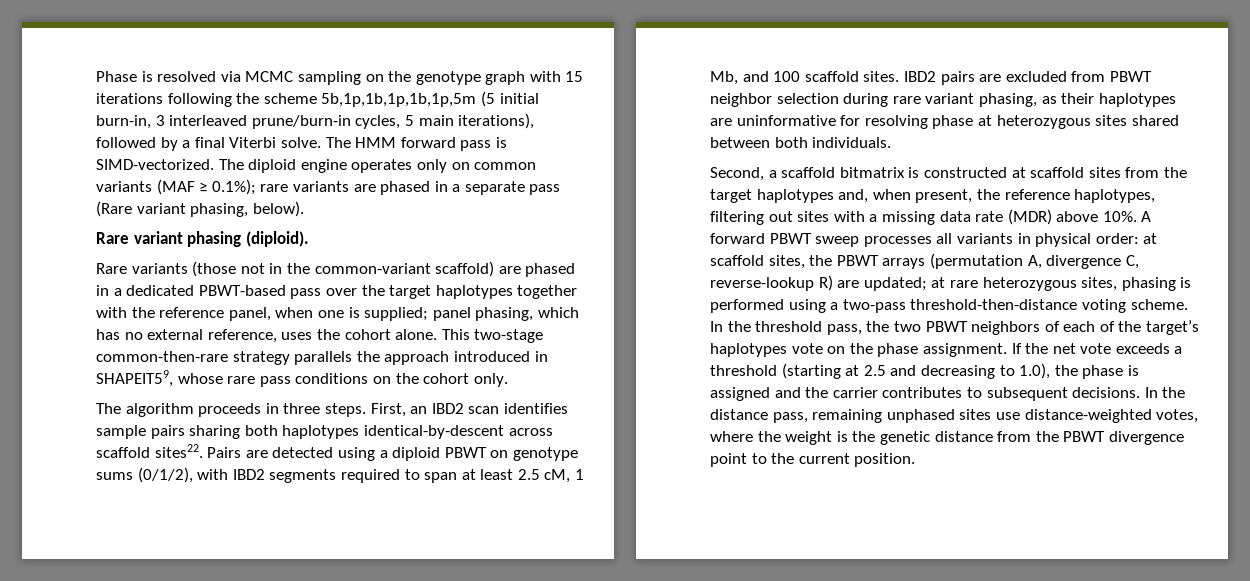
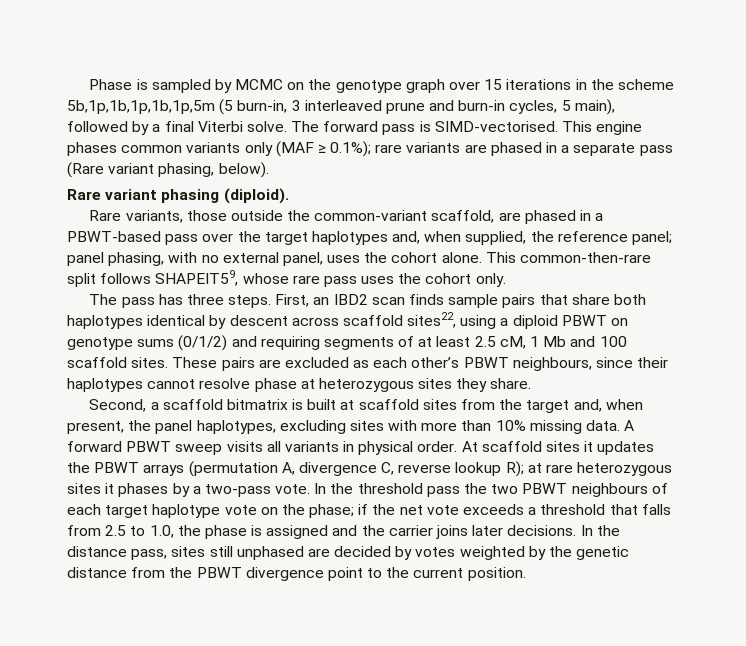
[157,71,361,85] resolved via MCMC sampling -> [151,79,284,93] sampled by MCMC
[529,71,561,82] with -> [448,81,480,90] over
[167,93,232,107] following -> [575,79,587,90] in
[499,93,539,104] initial -> (234, 107) none
[251,113,535,129] prune/burn-in cycles, 5 main iterations), -> [385,99,615,115] prune and burn-in cycles, 5 main),
[355,137,397,148] HMM -> (320, 126) none
[96,159,470,173] SIMD-vectorized. The diploid engine operates only on -> [434,121,643,135] [67,142,117,156] SIMD-vectorised. This engine phases
(152, 186) none -> [244,142,273,156] only
[131,261,283,277] variants (those not in -> [125,210,283,223] variants, those outside
[435,261,576,277] [96,285,195,296] scaffold) are phased in a dedicated -> [431,210,604,224] scaffold, are phased in a
[517,285,578,299] [96,307,579,321] [96,329,120,340] together with the reference panel, when one is supplied; panel phasing, which has -> [392,231,673,245] [67,252,198,266] and, when supplied, the reference panel; panel phasing, with
[207,329,277,343] reference, -> [282,252,323,266] panel,
[474,329,544,343] [96,351,548,365] two-stage common-then-rare strategy parallels the approach introduced in -> [520,252,652,263] [67,273,152,287] common-then-rare split follows
[295,373,391,384] conditions on -> [361,276,395,284] uses
[125,403,279,417] algorithm proceeds in -> [121,294,183,308] pass has
[503,403,568,414] identifies -> [408,294,444,305] finds
[189,425,553,439] [96,444,334,458] sharing both haplotypes identical-by-descent across scaffold sites22. Pairs are detected -> [539,294,646,305] [67,312,457,329] that share both haplotypes identical by descent across scaffold sites22,
[137,467,458,483] (0/1/2), with IBD2 segments required to span -> [178,335,415,351] (0/1/2) and requiring segments of
[710,71,738,85] Mb, -> [543,336,567,347] Mb
[903,71,936,82] IBD2 -> [172,357,218,368] These
[1071,71,1152,82] [710,93,1176,107] [710,115,1179,129] [710,137,892,148] from PBWT neighbor selection during rare variant phasing, as their haplotypes are uninformative for resolving phase at heterozygous sites shared between both individuals. -> [353,357,669,371] [67,378,532,392] as each other’s PBWT neighbours, since their haplotypes cannot resolve phase at heterozygous sites they share.
[923,167,1007,178] constructed -> [307,399,337,410] built
[756,189,834,203] haplotypes -> (570, 406) none
[1004,189,1156,203] [710,209,1137,225] reference haplotypes, filtering out sites with a missing data rate (MDR) above 10%. -> [155,420,621,434] panel haplotypes, excluding sites with more than 10% missing data.
[863,236,932,247] processes -> [226,441,263,452] visits
[1095,233,1158,244] [710,255,805,269] order: at scaffold sites, -> [417,441,655,455] order. At scaffold sites it updates
[710,275,1192,291] [710,299,1188,313] reverse-lookup R) are updated; at rare heterozygous sites, phasing is performed using a two-pass threshold-then-distance voting scheme. -> [398,461,673,477] [67,483,311,497] reverse lookup R); at rare heterozygous sites it phases by a two-pass vote.
[826,324,862,335] pass, -> [426,486,460,497] pass
[971,321,1041,335] neighbors -> [571,483,648,497] neighbours
[1099,320,1200,335] [710,343,1022,357] of the target’s haplotypes vote on the phase assignment. If -> [105,504,369,518] target haplotype vote on the phase; if
[781,363,1051,379] (starting at 2.5 and decreasing to 1.0), -> [609,504,671,515] [67,525,174,538] that falls from 2.5 to 1.0,
[882,387,1068,401] contributes to subsequent -> [436,525,504,539] joins later
[812,409,1199,423] [710,431,848,445] remaining unphased sites use distance-weighted votes, where the weight is -> [171,546,546,560] sites still unphased are decided by votes weighted by

